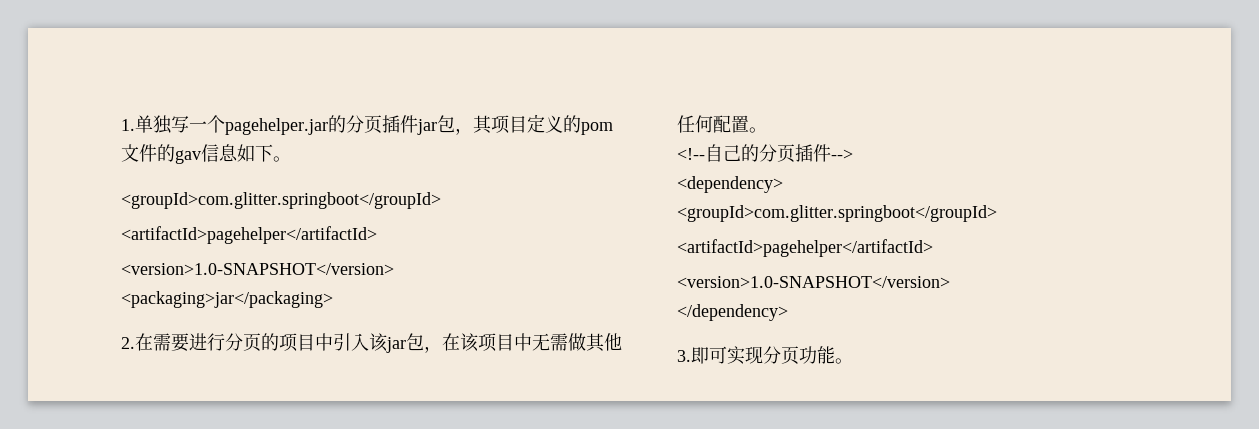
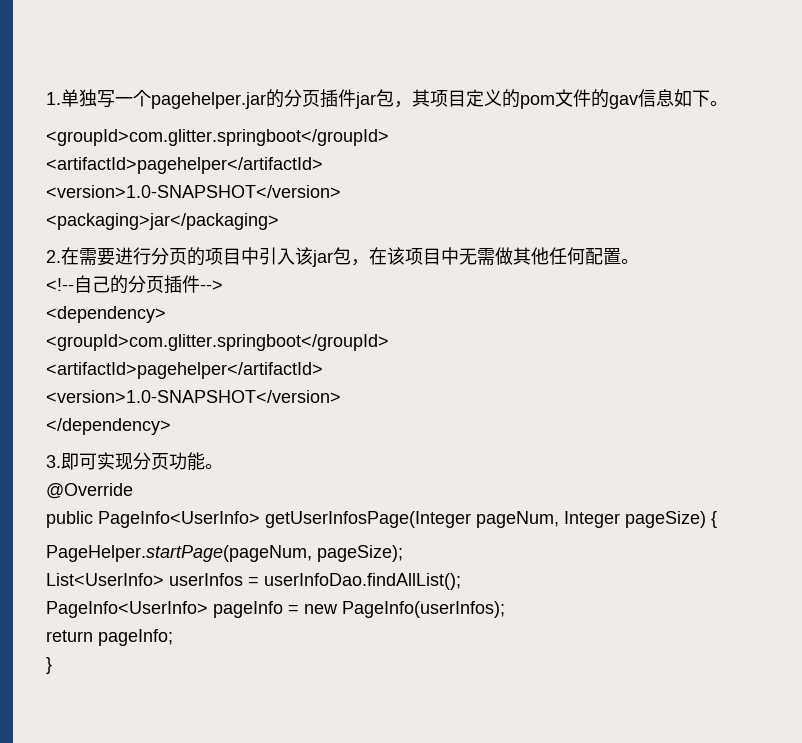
(853, 361) none -> [46,483,133,499] [46,511,717,528] [46,545,403,562] [46,573,461,590] [46,601,505,618] [46,629,173,646] [46,657,52,674] // @Override // public PageInfo<UserInfo> getUserInfosPage(Integer pageNum, Integer pageSize) { // PageHelper.startPage(pageNum, pageSize); // List<UserInfo> userInfos = userInfoDao.findAllList(); // PageInfo<UserInfo> pageInfo = new PageInfo(userInfos); // return pageInfo; // }

